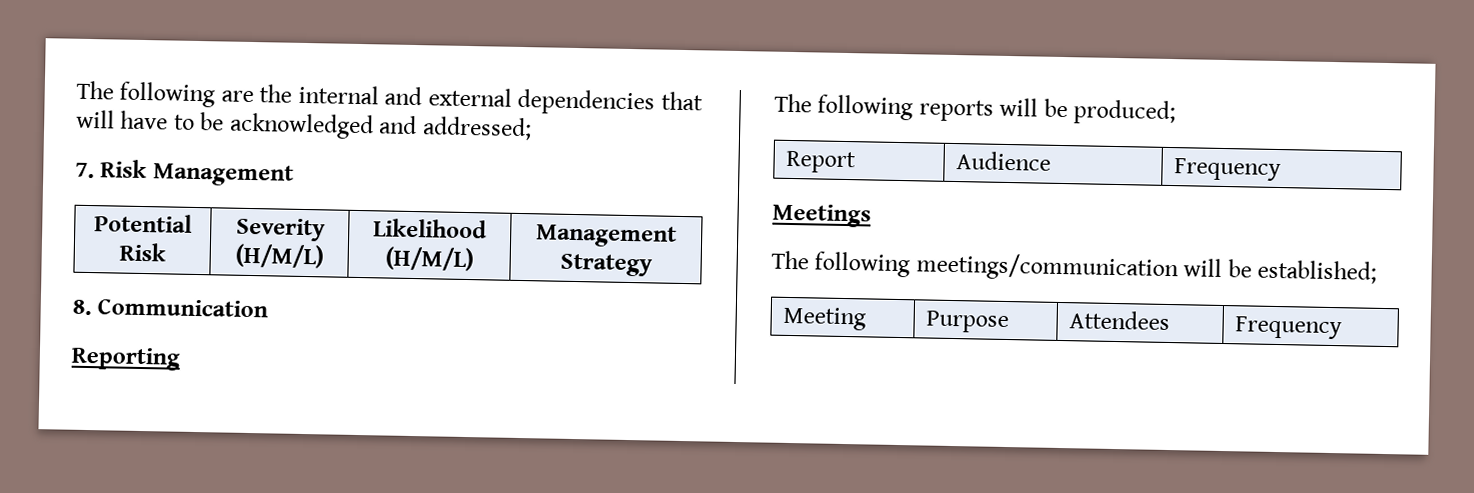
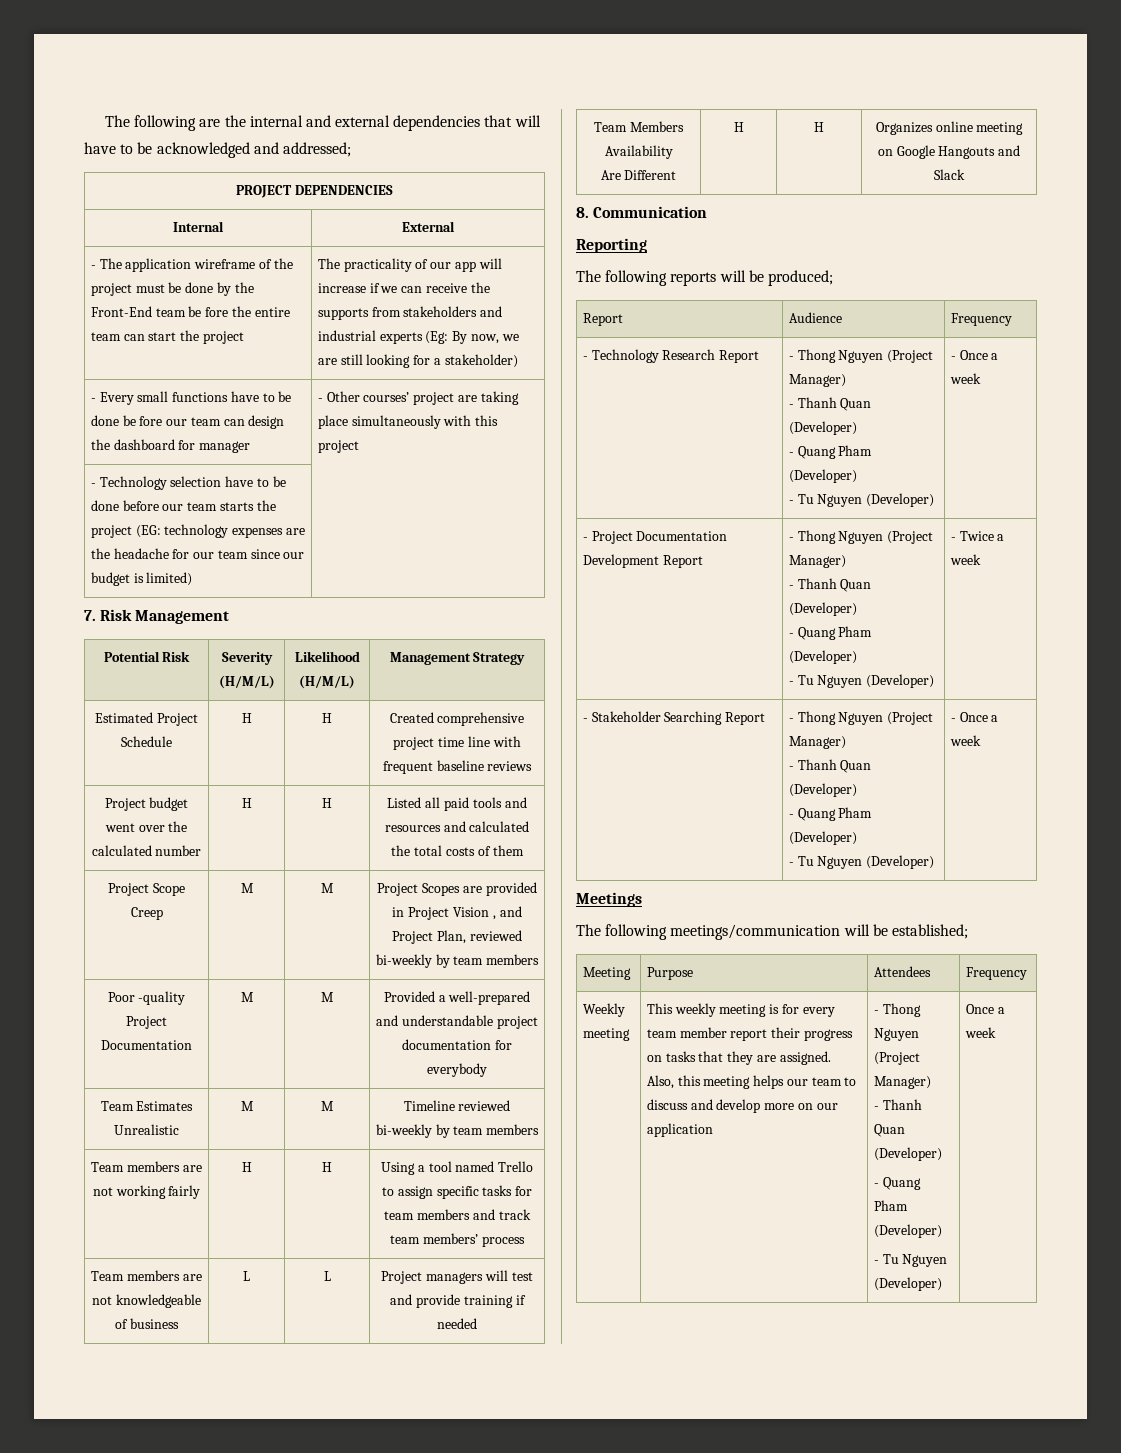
(532, 128) none -> [236,185,393,198] [173,221,224,232] [402,221,455,232] [90,258,293,272] [90,282,254,296] [90,306,290,317] [90,330,244,344] [317,258,502,272] [317,282,490,293] [317,306,503,320] [317,330,519,344] [317,354,518,368] [90,391,292,405] [90,415,285,429] [90,439,251,453] [317,391,519,405] [317,415,499,429] [317,440,359,453] [90,476,286,490] [90,500,276,511] [90,524,305,538] [90,548,305,559] [90,572,193,586] // PROJECT DEPENDENCIES // Internal | External // - The application wireframe of the project must be done by the Front-End team be fore the entire team can start the project | The practicality of our app will increase if we can receive the supports from stakeholders and industrial experts (Eg: By now, we are still looking for a stakeholder) // - Every small functions have to be done be fore our team can design the dashboard for manager | - Other courses’ project are taking place simultaneously with this project // - Technology selection have to be done before our team starts the project (EG: technology expenses are the headache for our team since our budget is limited) |
(653, 265) none -> [95,712,198,726] [121,736,172,747] [241,713,252,723] [322,713,332,723] [389,712,525,726] [393,736,521,750] [382,760,533,774] [104,797,189,811] [104,821,188,832] [91,845,202,856] [241,798,252,808] [322,798,332,808] [387,797,527,811] [384,821,530,832] [391,845,524,856] [108,883,185,896] [130,907,163,920] [240,883,254,893] [321,883,334,893] [377,882,537,896] [392,906,522,920] [392,930,522,944] [375,954,540,968] [107,991,186,1005] [126,1016,167,1029] [101,1040,192,1050] [240,992,254,1002] [321,992,334,1002] [383,991,531,1005] [376,1015,538,1029] [402,1039,512,1050] [427,1063,487,1077] [100,1101,194,1111] [114,1124,179,1135] [240,1101,254,1111] [321,1101,334,1111] [403,1100,511,1111] [375,1124,540,1138] [91,1161,202,1172] [92,1185,201,1199] [241,1162,252,1172] [322,1162,332,1172] [380,1161,534,1175] [381,1185,533,1199] [384,1209,531,1220] [390,1233,525,1247] [91,1270,202,1281] [92,1294,201,1308] [115,1318,179,1329] [243,1271,250,1281] [323,1271,331,1281] [381,1270,533,1284] [390,1294,526,1308] [437,1318,477,1329] [594,121,684,132] [604,145,673,159] [600,170,677,180] [733,122,744,132] [814,122,824,132] [875,121,1024,135] [877,145,1021,159] [934,169,965,180] // Estimated Project Schedule | H | H | Created comprehensive project time line with frequent baseline reviews // Project budget went over the calculated number | H | H | Listed all paid tools and resources and calculated the total costs of them // Project Scope Creep | M | M | Project Scopes are provided in Project Vision , and Project Plan, reviewed bi-weekly by team members // Poor -quality Project Documentation | M | M | Provided a well-prepared and understandable project documentation for everybody // Team Estimates Unrealistic | M | M | Timeline reviewed bi-weekly by team members // Team members are not working fairly | H | H | Using a tool named Trello to assign specific tasks for team members and track team members’ process // Team members are not knowledgeable of business | L | L | Project managers will test and provide training if needed // Team Members Availability // Are Different | H | H | Organizes online meeting on Google Hangouts and Slack
(1282, 170) none -> [582,349,760,363] [788,349,934,363] [788,374,846,387] [788,397,872,411] [788,421,857,435] [788,445,873,459] [788,469,857,483] [788,493,935,507] [950,350,999,360] [949,373,981,384] [582,531,728,544] [582,554,703,568] [788,530,934,544] [788,555,846,568] [788,578,872,592] [788,602,857,616] [788,626,873,640] [788,650,857,664] [788,674,935,688] [950,531,1005,541] [949,554,981,565] [582,711,766,725] [788,711,934,725] [788,736,846,749] [788,759,872,773] [788,783,857,797] [788,807,873,821] [788,831,857,845] [788,855,935,869] [950,712,999,722] [949,735,981,746] // - Technology Research Report | - Thong Nguyen (Project Manager) // - Thanh Quan (Developer) // - Quang Pham (Developer) // - Tu Nguyen (Developer) | - Once a week // - Project Documentation Development Report | - Thong Nguyen (Project Manager) // - Thanh Quan (Developer) // - Quang Pham (Developer) // - Tu Nguyen (Developer) | - Twice a week // - Stakeholder Searching Report | - Thong Nguyen (Project Manager) // - Thanh Quan (Developer) // - Quang Pham (Developer) // - Tu Nguyen (Developer) | - Once a week
(1343, 328) none -> [582,1003,625,1017] [582,1028,630,1041] [646,1003,835,1017] [646,1027,853,1041] [646,1051,831,1065] [646,1075,857,1089] [646,1099,838,1113] [646,1123,713,1137] [873,1003,921,1017] [873,1028,919,1041] [873,1052,920,1065] [873,1076,931,1089] [873,1099,922,1110] [873,1124,905,1137] [873,1147,942,1161] [873,1177,921,1190] [873,1200,908,1211] [873,1224,942,1238] [873,1254,948,1267] [873,1277,942,1291] [965,1004,1005,1014] [964,1027,996,1038] // Weekly meeting | This weekly meeting is for every team member report their progress on tasks that they are assigned. Also, this meeting helps our team to discuss and develop more on our application | - Thong Nguyen (Project Manager) // - Thanh Quan (Developer) // - Quang Pham (Developer) // - Tu Nguyen (Developer) | Once a week

